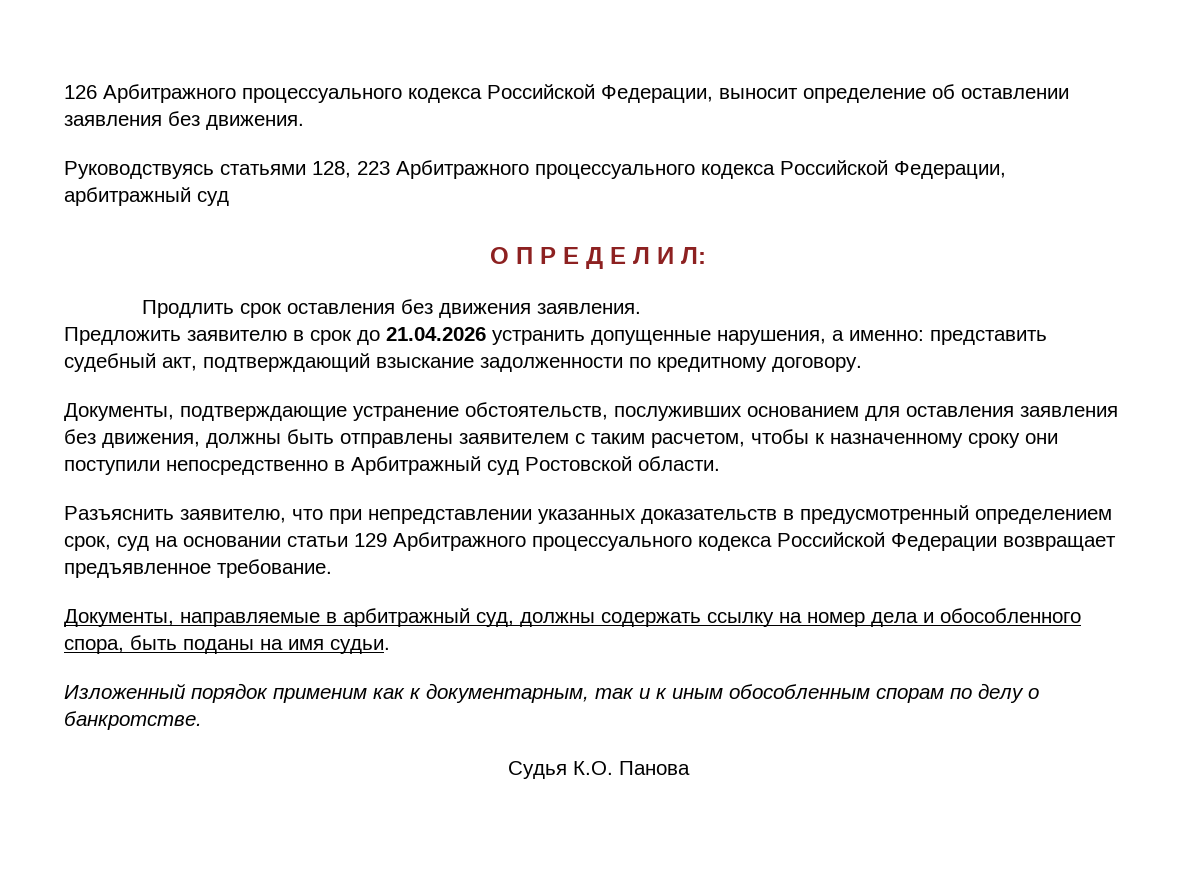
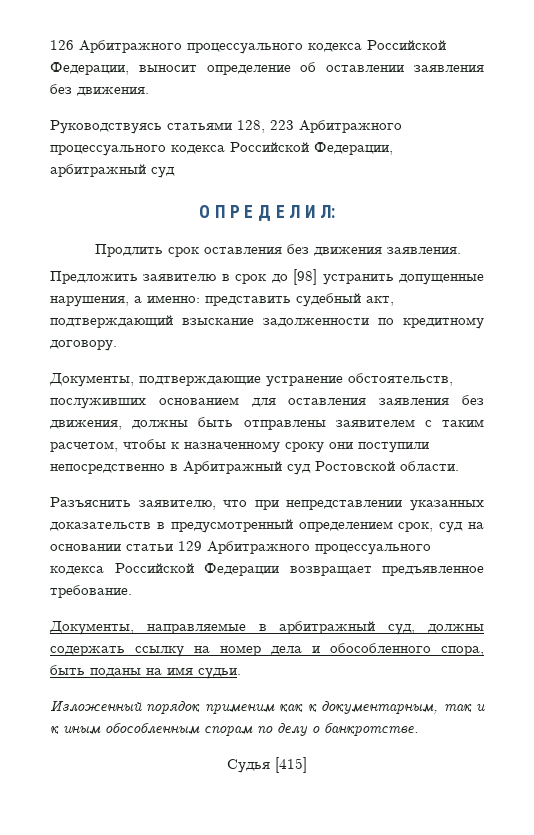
[386,327,486,341] 21.04.2026 -> [293,269,318,285] [98]
[572,761,690,775] К.О. Панова -> [275,757,307,773] [415]

